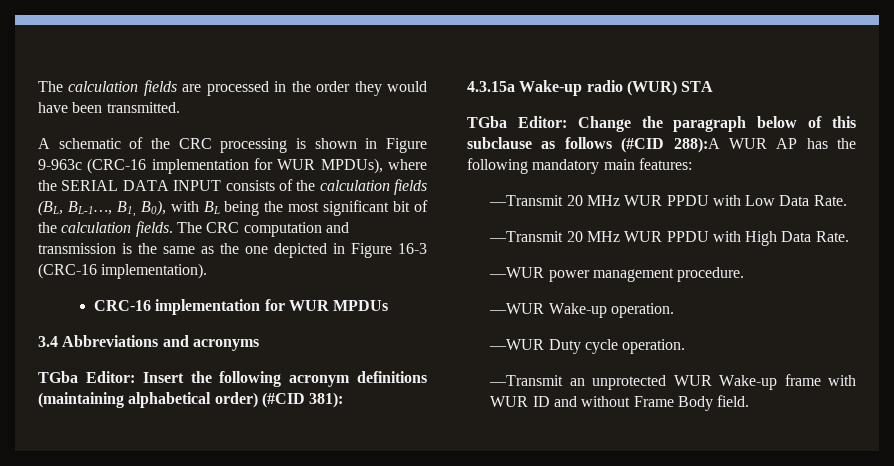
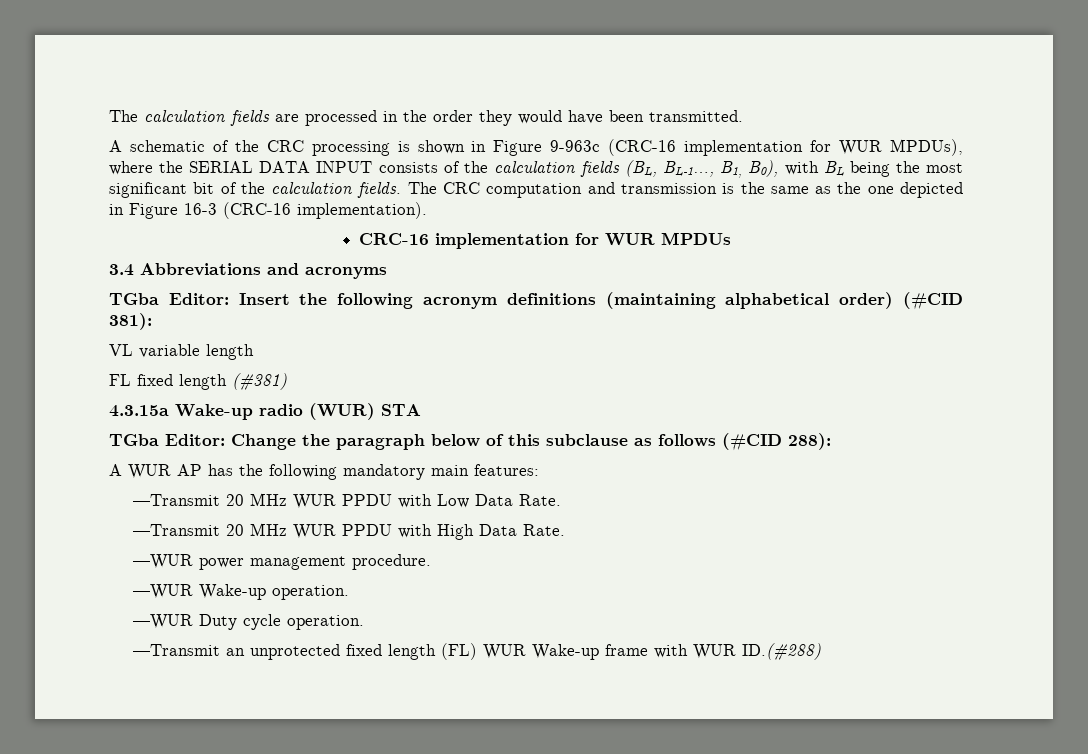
(344, 400) none -> [109,344,254,360] [109,373,287,391] // VL variable length // FL fixed length (#381)
[673,137,720,153] 288):A -> [788,433,831,450] [109,464,122,476] 288): // A
(667, 382) none -> [346,643,478,660] fixed length (FL)
[532,395,750,411] ID and without Frame Body field. -> [742,643,822,661] ID.(#288)

